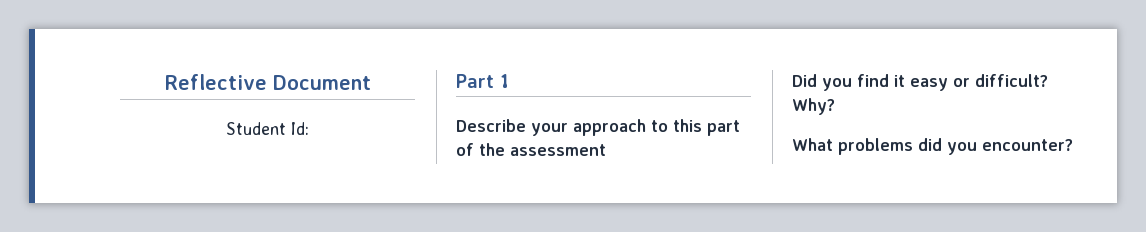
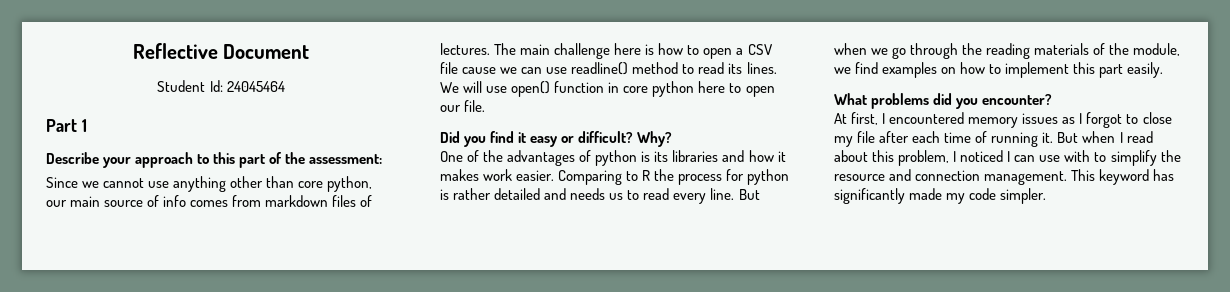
(309, 128) none -> [226,81,285,92] 24045464
[510,144,606,156] assessment -> [309,154,383,164] [46,176,373,192] [46,195,373,207] [440,43,772,59] [440,62,777,75] [440,81,775,97] [440,100,486,112] assessment: // Since we cannot use anything other than core python, our main source of info comes from markdown files of lectures. The main challenge here is how to open a CSV file cause we can use readline() method to read its lines. We will use open() function in core python here to open our file.
(835, 106) none -> [440,150,786,166] [440,169,790,185] [440,188,760,204] [834,43,1181,59] [834,62,1164,78] // One of the advantages of python is its libraries and how it makes work easier. Comparing to R the process for python is rather detailed and needs us to read every line. But when we go through the reading materials of the module, we find examples on how to implement this part easily.
(1073, 145) none -> [834,112,1172,128] [834,131,1153,147] [834,150,1181,166] [834,169,1175,185] [834,188,1047,204] // At first, I encountered memory issues as I forgot to close my file after each time of running it. But when I read about this problem, I noticed I can use with to simplify the resource and connection management. This keyword has significantly made my code simpler.

